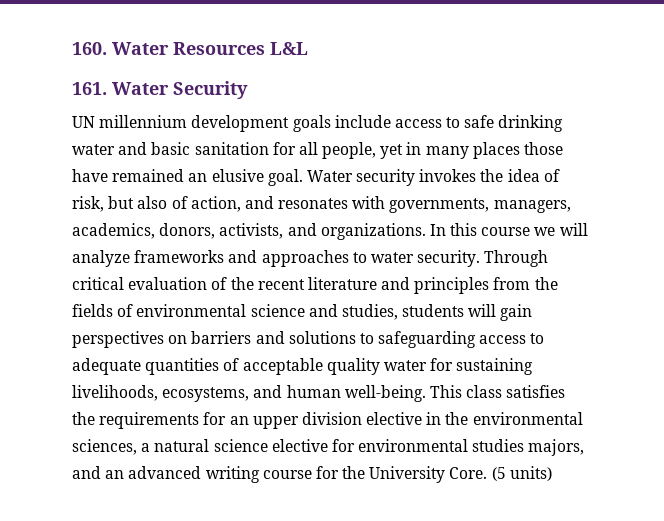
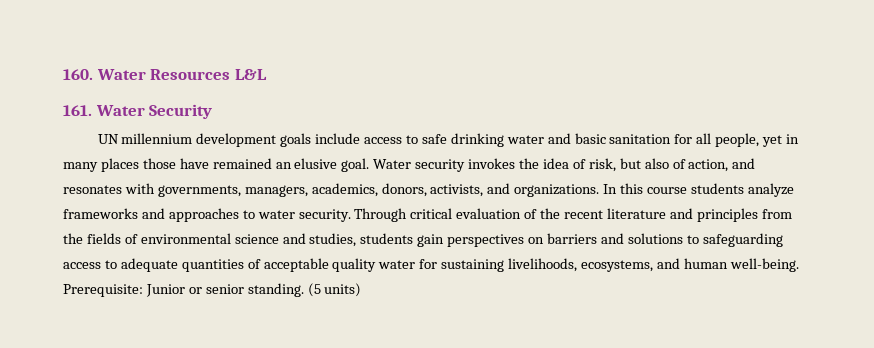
[534,223,588,236] we will -> [690,183,744,194] students
[468,304,497,317] will -> (414, 238) none
[429,385,566,398] [72,412,583,429] [72,439,585,456] [72,466,488,483] This class satisfies the requirements for an upper division elective in the environmental sciences, a natural science elective for environmental studies majors, and an advanced writing course for the University Core. -> [63,283,304,297] Prerequisite: Junior or senior standing.

